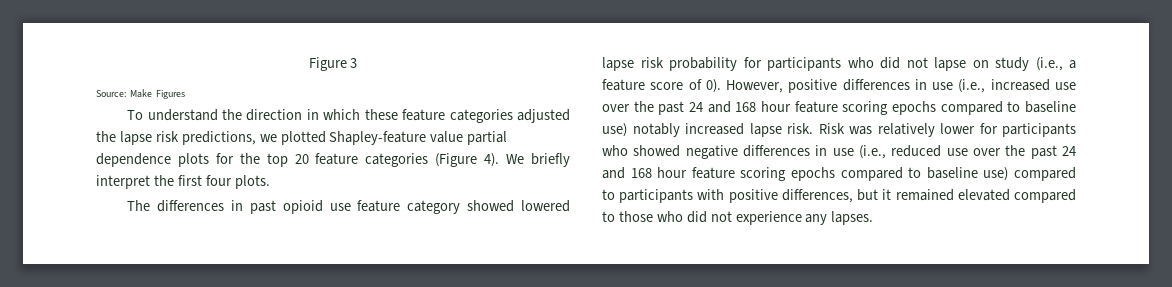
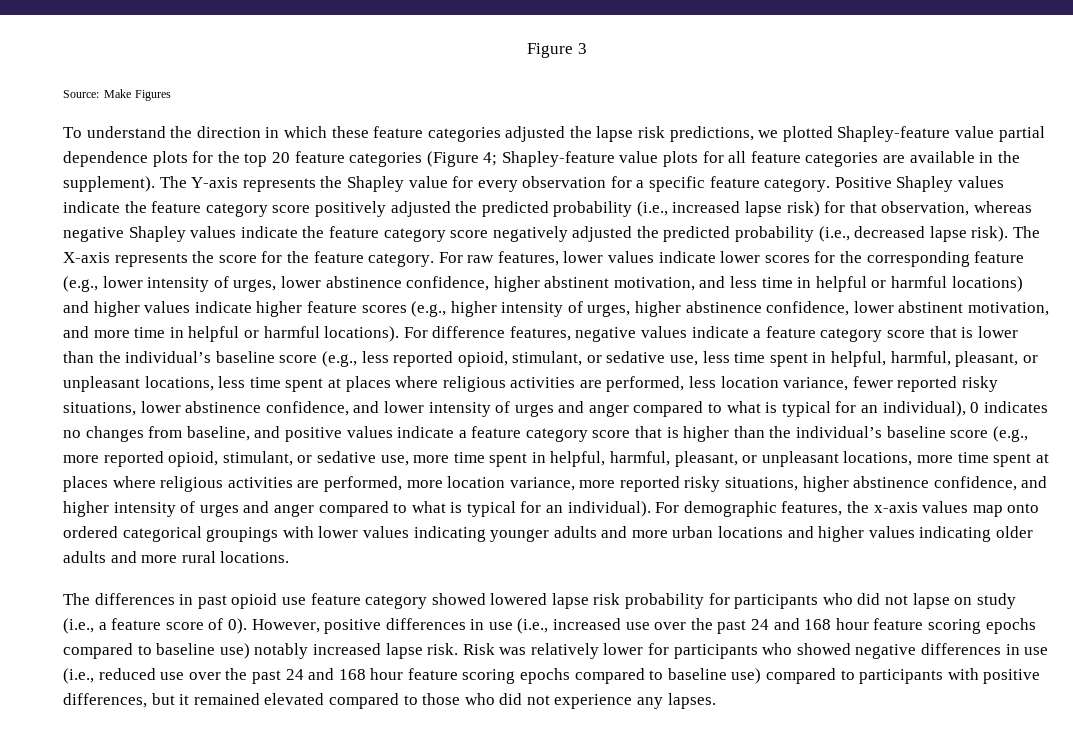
[484,153,571,167] [96,175,270,189] 4). We briefly interpret the first four plots. -> [483,151,1020,167] [63,176,1005,192] [63,201,1033,217] [63,226,1041,242] [63,251,1025,267] [63,276,1023,292] [63,301,1050,317] [63,326,1018,342] [63,351,1038,367] [63,376,999,392] [63,401,1048,417] [63,426,1028,442] [63,451,1049,467] [63,476,1048,492] [63,501,1040,517] [63,526,1034,542] [63,551,290,563] 4; Shapley-feature value plots for all feature categories are available in the supplement). The Y-axis represents the Shapley value for every observation for a specific feature category. Positive Shapley values indicate the feature category score positively adjusted the predicted probability (i.e., increased lapse risk) for that observation, whereas negative Shapley values indicate the feature category score negatively adjusted the predicted probability (i.e., decreased lapse risk). The X-axis represents the score for the feature category. For raw features, lower values indicate lower scores for the corresponding feature (e.g., lower intensity of urges, lower abstinence confidence, higher abstinent motivation, and less time in helpful or harmful locations) and higher values indicate higher feature scores (e.g., higher intensity of urges, higher abstinence confidence, lower abstinent motivation, and more time in helpful or harmful locations). For difference features, negative values indicate a feature category score that is lower than the individual’s baseline score (e.g., less reported opioid, stimulant, or sedative use, less time spent in helpful, harmful, pleasant, or unpleasant locations, less time spent at places where religious activities are performed, less location variance, fewer reported risky situations, lower abstinence confidence, and lower intensity of urges and anger compared to what is typical for an individual), 0 indicates no changes from baseline, and positive values indicate a feature category score that is higher than the individual’s baseline score (e.g., more reported opioid, stimulant, or sedative use, more time spent in helpful, harmful, pleasant, or unpleasant locations, more time spent at places where religious activities are performed, more location variance, more reported risky situations, higher abstinence confidence, and higher intensity of urges and anger compared to what is typical for an individual). For demographic features, the x-axis values map onto ordered categorical groupings with lower values indicating younger adults and more urban locations and higher values indicating older adults and more rural locations.

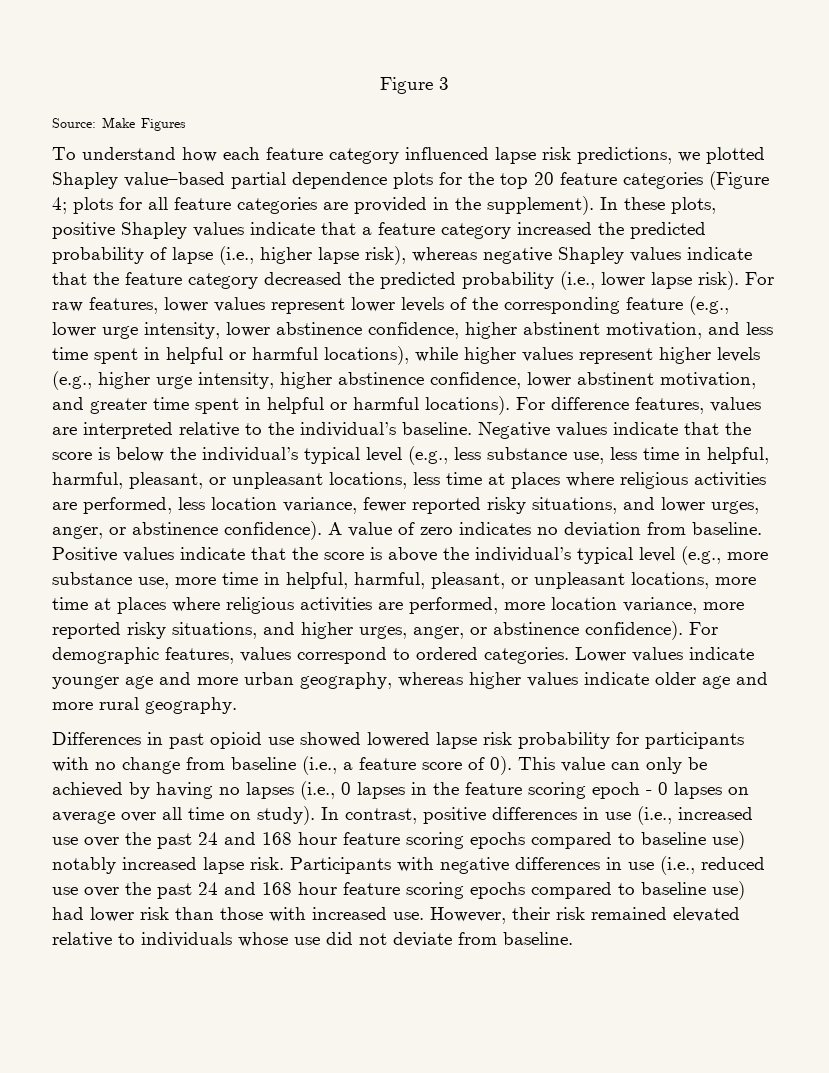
[170,126,592,142] the direction in which these feature categories adjusted the -> [182,147,489,164] how each feature category influenced
[837,126,995,142] Shapley-feature value -> [52,172,225,189] Shapley value–based
[501,151,659,167] Shapley-feature value -> (67, 205) none
[909,151,975,163] available -> [354,197,427,214] provided
[159,176,1005,192] [63,201,970,217] The Y-axis represents the Shapley value for every observation for a specific feature category. Positive Shapley values indicate the feature category score positively adjusted the predicted probability (i.e., increased lapse risk) for that observation, -> [600,197,716,214] [52,222,706,239] [52,246,406,265] In these plots, positive Shapley values indicate that a feature category increased the predicted probability of lapse (i.e., higher lapse risk),
[302,226,926,242] the feature category score negatively adjusted the predicted probability (i.e., decreased -> [52,271,645,290] that the feature category decreased the predicted probability (i.e., lower
[1013,226,1041,238] [63,251,435,267] The X-axis represents the score for the feature category. -> (739, 280) none
[658,251,836,263] indicate lower scores for -> [271,297,467,314] represent lower levels of
[147,276,277,292] intensity of urges, -> [102,322,220,339] urge intensity,
[797,276,1023,292] [63,301,631,317] in helpful or harmful locations) and higher values indicate higher feature scores (e.g., higher intensity of urges, -> [94,346,760,365] [52,371,274,390] spent in helpful or harmful locations), while higher values represent higher levels (e.g., higher urge intensity,
[93,327,166,338] more time -> [90,397,239,414] greater time spent
[575,326,1018,342] [63,351,666,367] negative values indicate a feature category score that is lower than the individual’s baseline score (e.g., less reported opioid, stimulant, or sedative -> [710,397,761,412] [52,422,751,439] [52,446,567,465] values are interpreted relative to the individual’s baseline. Negative values indicate that the score is below the individual’s typical level (e.g., less substance
[769,353,808,367] spent -> (679, 453) none
[285,378,324,392] spent -> (482, 478) none
[140,401,1048,417] [63,426,1028,442] [63,451,376,467] lower abstinence confidence, and lower intensity of urges and anger compared to what is typical for an individual), 0 indicates no changes from baseline, and positive values indicate a feature category score that is higher than the individual’s baseline score (e.g., more reported opioid, stimulant, or sedative -> [623,497,759,514] [52,521,762,540] [52,546,768,565] [52,572,132,585] and lower urges, anger, or abstinence confidence). A value of zero indicates no deviation from baseline. Positive values indicate that the score is above the individual’s typical level (e.g., more substance
[489,453,528,467] spent -> (258, 578) none
[993,453,1032,467] spent -> (88, 603) none
[802,476,1048,492] [63,501,1040,517] [63,526,1034,542] [63,551,290,563] [63,593,175,605] higher abstinence confidence, and higher intensity of urges and anger compared to what is typical for an individual). For demographic features, the x-axis values map onto ordered categorical groupings with lower values indicating younger adults and more urban locations and higher values indicating older adults and more rural locations. // The differences -> [263,621,718,640] [52,647,754,664] [52,672,768,689] [52,697,237,714] [52,732,141,745] and higher urges, anger, or abstinence confidence). For demographic features, values correspond to ordered categories. Lower values indicate younger age and more urban geography, whereas higher values indicate older age and more rural geography. // Differences
[310,593,428,609] feature category -> (294, 741) none
[822,593,1016,609] who did not lapse on study -> [52,757,296,774] with no change from baseline
[251,619,320,633] However, -> [518,757,707,774] [52,781,749,800] [52,806,417,825] This value can only be achieved by having no lapses (i.e., 0 lapses in the feature scoring epoch - 0 lapses on average over all time on study). In contrast,
[462,643,851,659] Risk was relatively lower for participants who showed -> [290,857,434,874] Participants with
[766,668,1041,684] [63,693,716,709] compared to participants with positive differences, but it remained elevated compared to those who did not experience any lapses. -> [52,907,740,924] [52,932,573,947] had lower risk than those with increased use. However, their risk remained elevated relative to individuals whose use did not deviate from baseline.

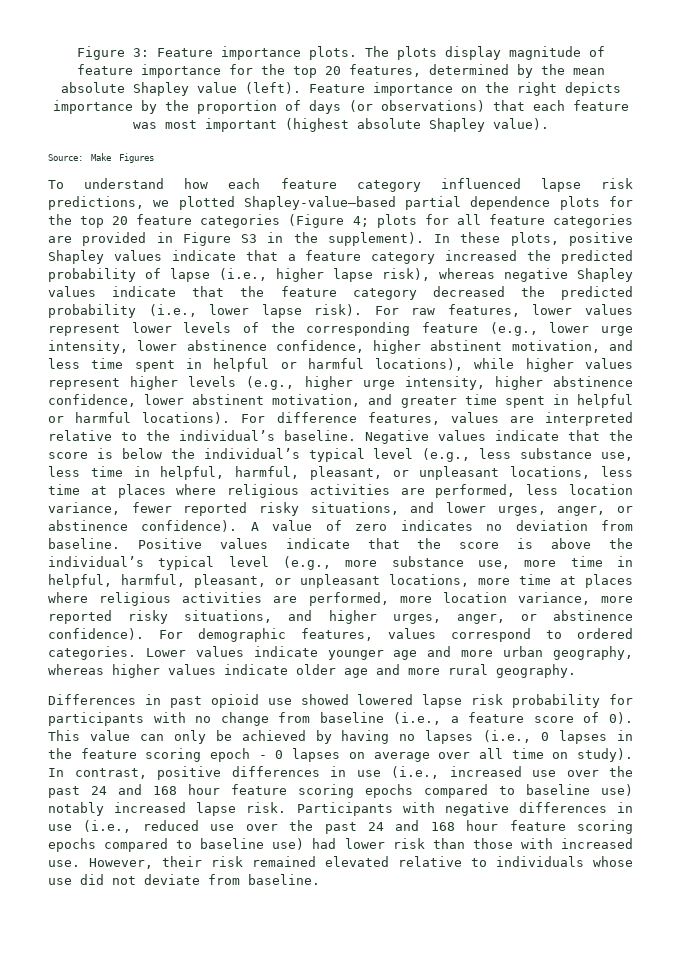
[380,77,449,94] Figure 3 -> [76,46,605,60] [76,64,605,78] [60,82,621,96] [52,100,629,114] [132,118,549,132] Figure 3: Feature importance plots. The plots display magnitude of feature importance for the top 20 features, determined by the mean absolute Shapley value (left). Feature importance on the right depicts importance by the proportion of days (or observations) that each feature was most important (highest absolute Shapley value).
[52,172,225,189] Shapley value–based -> [243,196,396,210] Shapley-value–based
(449, 203) none -> [182,232,284,246] Figure S3 in

